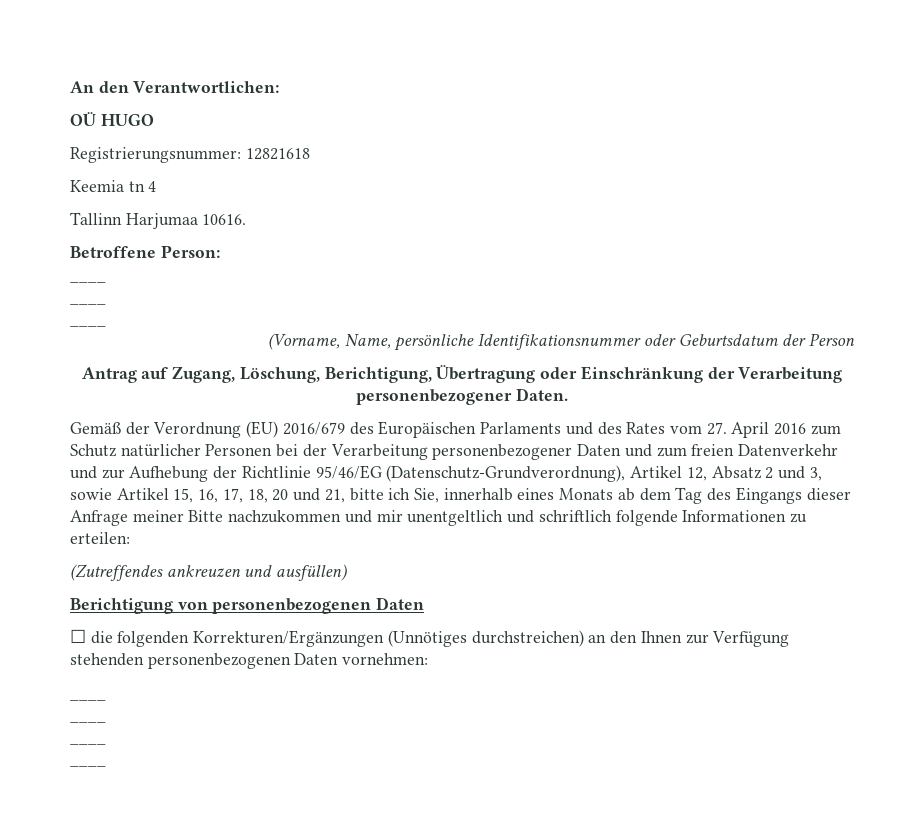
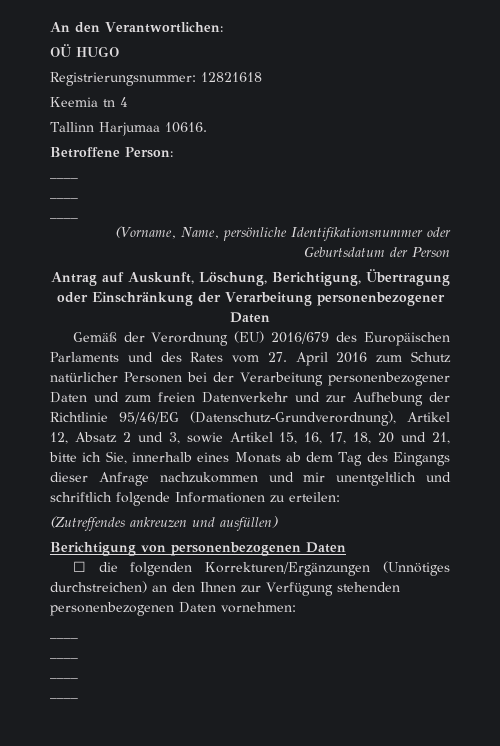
[172,366,236,383] Zugang, -> [127,272,194,284] Auskunft,
[515,388,568,401] Daten. -> [230,312,270,323] Daten
[132,510,224,522] meiner Bitte -> (149, 479) none

